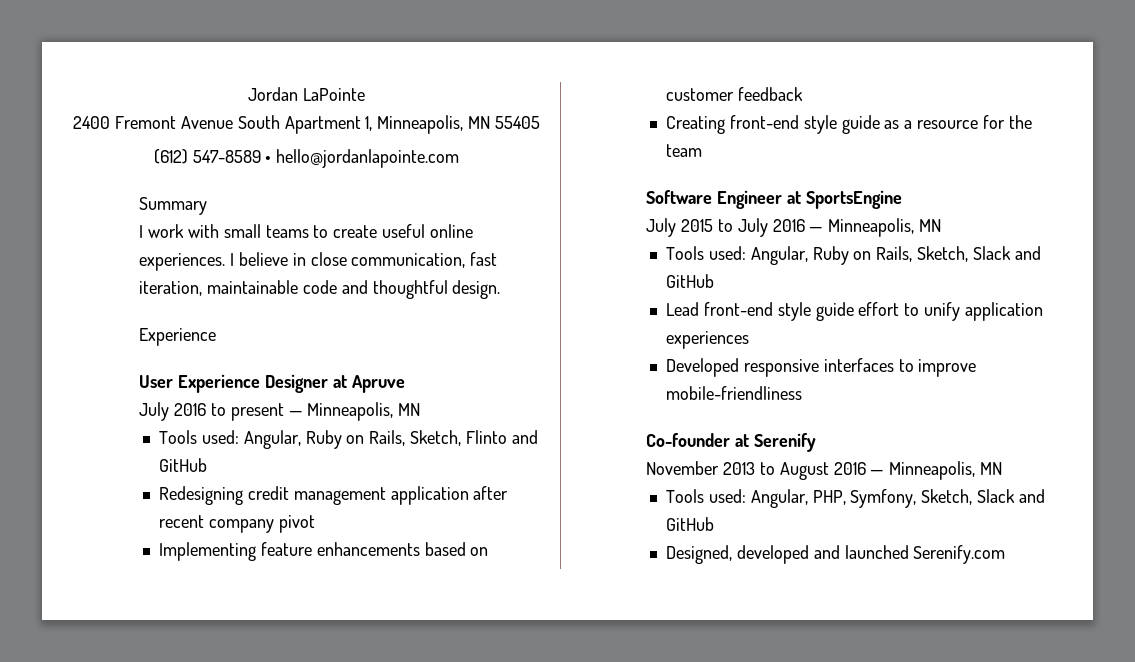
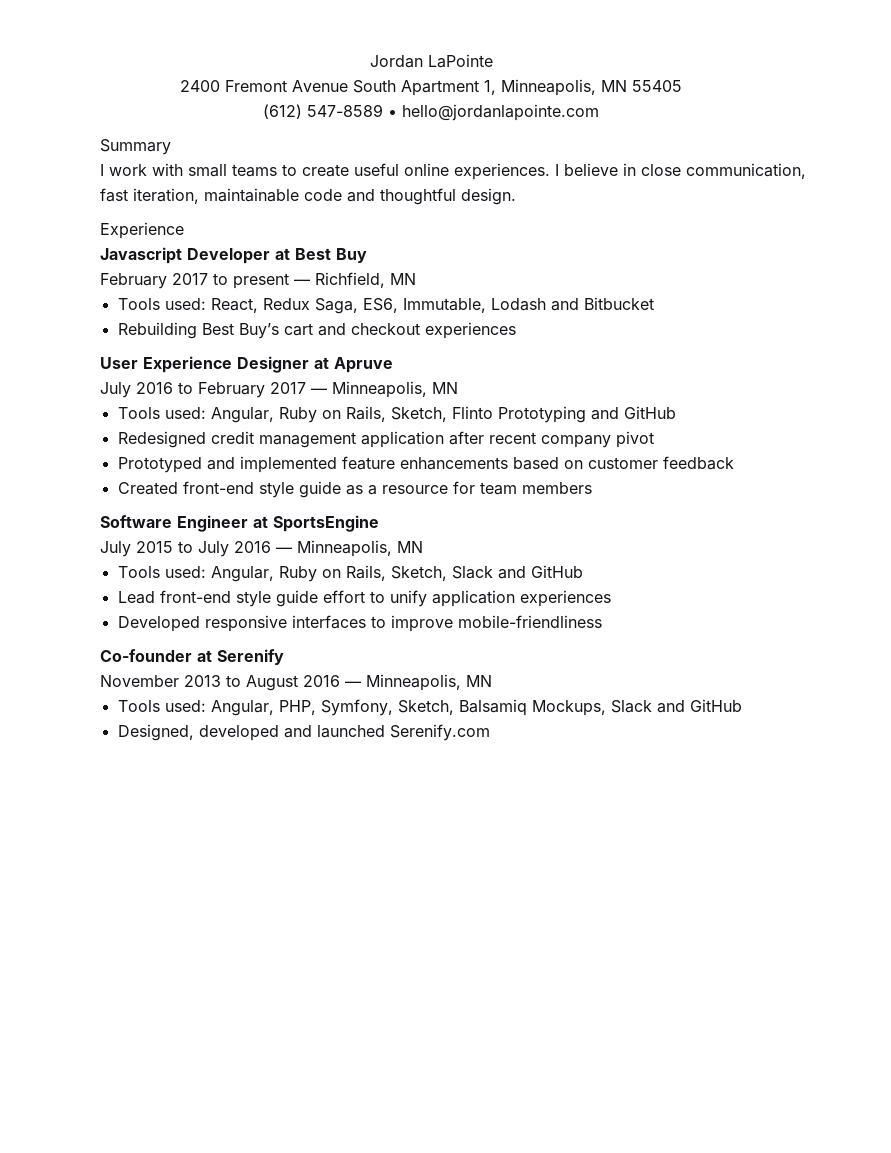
(217, 337) none -> [100,247,368,264] [100,272,417,289] [117,297,654,314] [117,322,516,339] // Javascript Developer at Best Buy // February 2017 to present — Richfield, MN // Tools used: React, Redux Saga, ES6, Immutable, Lodash and Bitbucket // Rebuilding Best Buy’s cart and checkout experiences
[230,403,284,421] present -> [198,382,307,398] February 2017
[511,430,538,444] [158,458,207,472] [158,486,243,505] and GitHub // Redesigning -> [497,406,676,423] [117,431,206,448] Prototyping and GitHub // Redesigned
[158,542,256,561] Implementing -> [117,456,337,473] Prototyped and implemented
[665,116,725,134] Creating -> [117,482,178,495] Created
[1008,115,1032,129] the -> (475, 487) none
(702, 150) none -> [521,482,592,494] members
(973, 497) none -> [458,699,606,716] Balsamiq Mockups,

